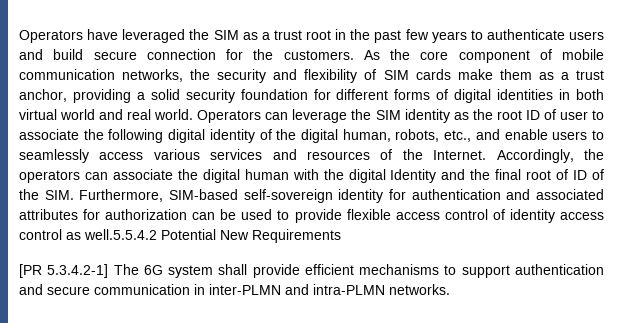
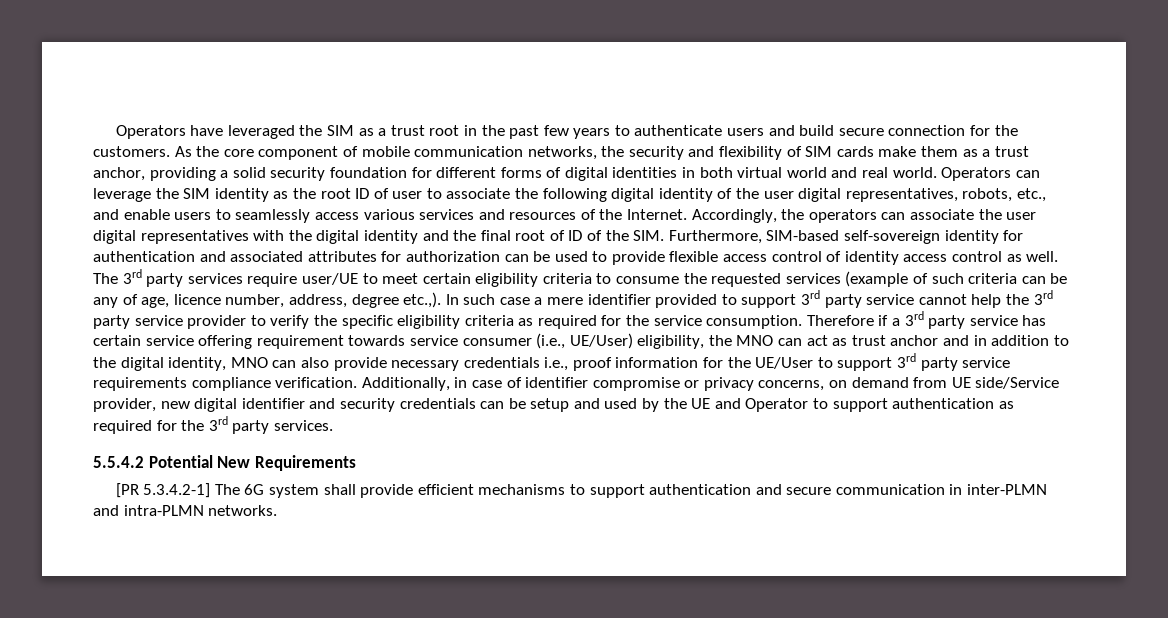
[301,129,391,143] digital human, -> [763,188,958,202] user digital representatives,
[202,169,289,183] digital human -> [1006,212,1037,220] [93,230,249,244] user digital representatives
[390,169,437,183] Identity -> [363,230,418,244] identity
[84,229,157,240] well.5.5.4.2 -> [1026,251,1059,262] [93,269,1068,287] [93,290,1053,308] [93,311,1047,329] [93,333,1069,349] [93,353,1011,371] [93,377,1060,391] [93,398,1014,412] [93,416,333,434] [93,456,144,468] well. The 3rd party services require user/UE to meet certain eligibility criteria to consume the requested services (example of such criteria can be any of age, licence number, address, degree etc.,). In such case a mere identifier provided to support 3rd party service cannot help the 3rd party service provider to verify the specific eligibility criteria as required for the service consumption. Therefore if a 3rd party service has certain service offering requirement towards service consumer (i.e., UE/User) eligibility, the MNO can act as trust anchor and in addition to the digital identity, MNO can also provide necessary credentials i.e., proof information for the UE/User to support 3rd party service requirements compliance verification. Additionally, in case of identifier compromise or privacy concerns, on demand from UE side/Service provider, new digital identifier and security credentials can be setup and used by the UE and Operator to support authentication as required for the 3rd party services. // 5.5.4.2

